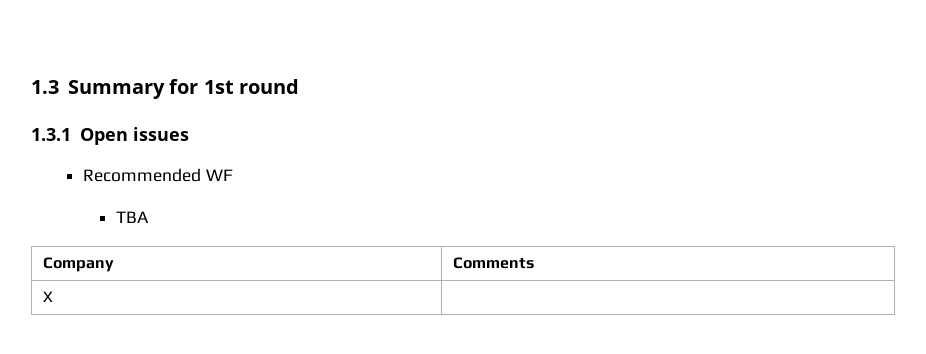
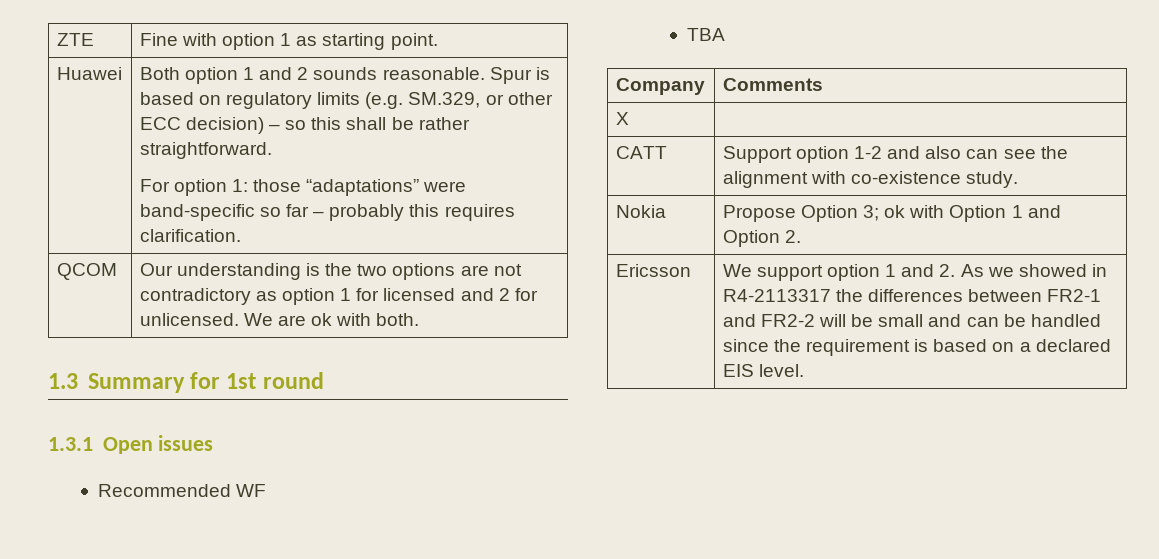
(31, 87) none -> [56,33,94,46] [139,33,438,50] [56,67,122,80] [139,67,550,84] [139,92,553,109] [139,117,470,134] [139,142,272,159] [139,179,467,196] [139,204,515,221] [139,229,241,242] [56,263,117,280] [139,263,522,280] [139,288,538,305] [139,313,420,326] ZTE | Fine with option 1 as starting point. // Huawei | Both option 1 and 2 sounds reasonable. Spur is based on regulatory limits (e.g. SM.329, or other ECC decision) – so this shall be rather straightforward. // For option 1: those “adaptations” were band-specific so far – probably this requires clarification. // QCOM | Our understanding is the two options are not contradictory as option 1 for licensed and 2 for unlicensed. We are ok with both. //
(54, 296) none -> [615,146,667,159] [722,146,1068,163] [722,171,1019,188] [615,205,666,218] [722,205,1061,222] [722,230,801,247] [615,264,691,277] [722,264,1107,281] [722,289,1102,302] [722,314,1101,327] [722,339,1111,356] [722,364,804,377] // CATT | Support option 1-2 and also can see the alignment with co-existence study. // Nokia | Propose Option 3; ok with Option 1 and Option 2. // Ericsson | We support option 1 and 2. As we showed in R4-2113317 the differences between FR2-1 and FR2-2 will be small and can be handled since the requirement is based on a declared EIS level.

